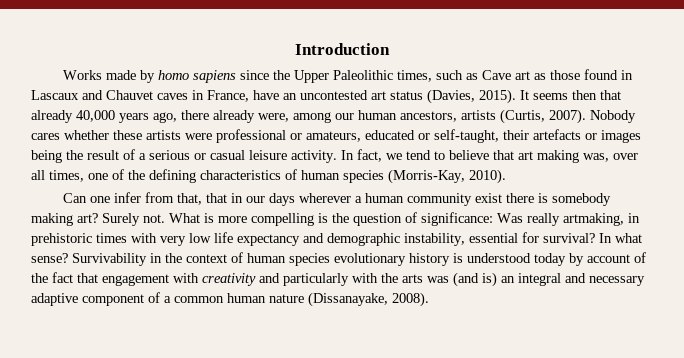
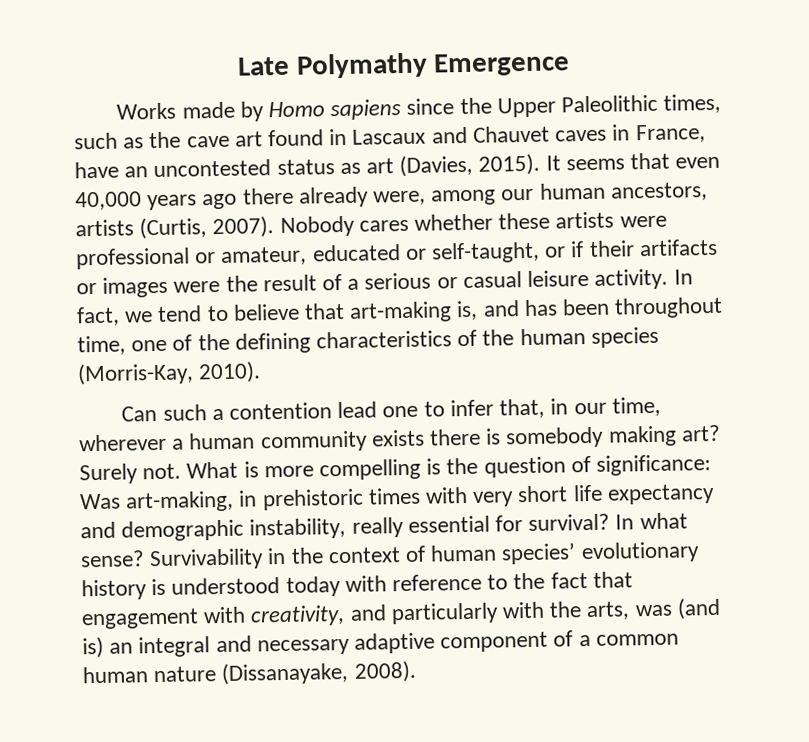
[295,43,390,55] Introduction -> [236,52,571,79] Late Polymathy Emergence
[158,70,190,80] homo -> [268,101,326,118] Homo
[482,70,581,80] Cave art as those -> [149,131,263,149] the cave art
[371,91,423,100] art status -> [276,158,395,176] status as art
[572,90,621,100] [31,110,73,123] then that already -> [630,152,721,170] that even
[153,112,177,123] ago, -> [202,193,238,210] ago
[306,131,361,142] amateurs, -> [220,246,308,266] amateur,
[503,129,581,140] their artefacts -> [545,238,718,258] or if their artifacts
[31,150,62,163] being -> [173,280,221,293] were
[518,150,638,163] [31,170,84,182] art making was, over all times, -> [349,296,724,323] [77,335,126,356] art-making is, and has been throughout time,
(297, 174) none -> [482,329,515,346] the
[90,192,228,205] one infer from that, that -> [162,398,546,421] such a contention lead one to infer that,
[269,193,296,206] days -> [611,396,661,417] time,
[475,193,503,203] exist -> [370,429,425,447] exists
[527,213,624,226] really artmaking, -> [125,490,235,513] art-making,
[189,233,211,243] low -> [517,485,569,503] short
(465, 239) none -> [351,517,404,538] really
[289,253,330,266] species -> [501,542,577,565] species’
[569,252,646,266] by account of -> [344,573,509,593] with reference to
[202,273,256,286] creativity -> [250,604,346,627] creativity,
[402,274,423,283] arts -> [586,601,631,621] arts,

